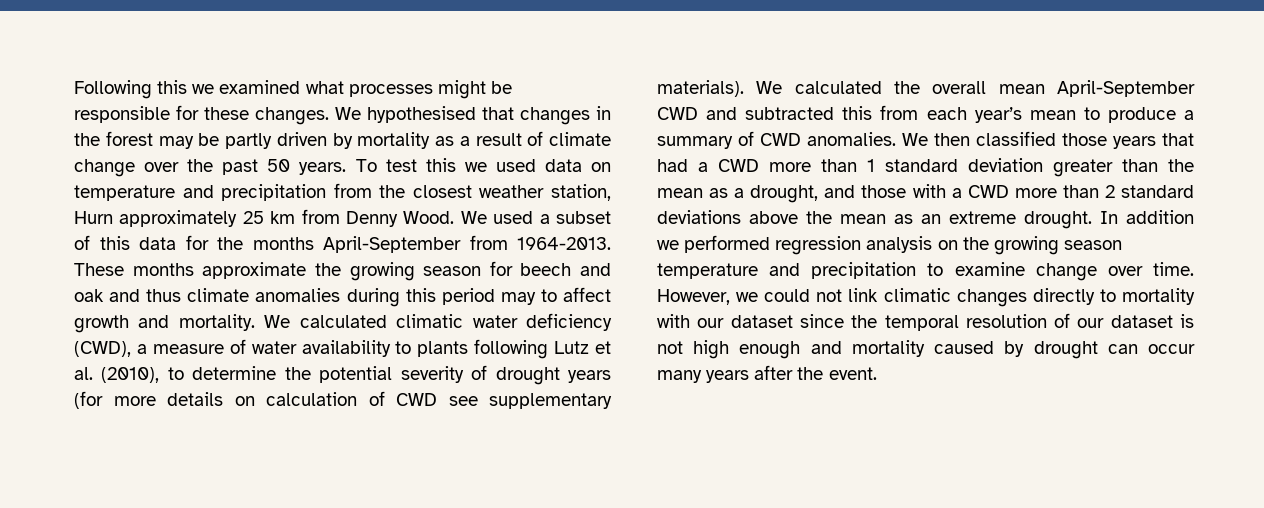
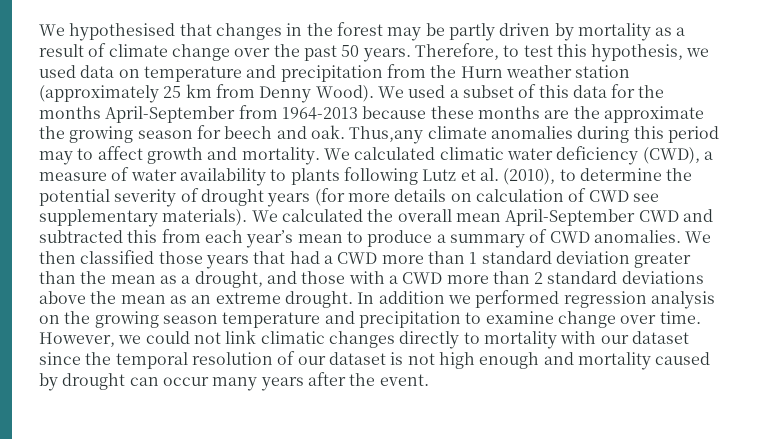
[74,80,512,99] [74,105,329,125] Following this we examined what processes might be responsible for these changes. -> (39, 30) none
[355,159,377,172] To -> [414,43,520,60] Therefore, to
(456, 165) none -> [591,44,684,62] hypothesis,
[412,184,611,201] [74,210,238,227] closest weather station, Hurn approximately -> [460,65,631,78] [39,85,159,103] Hurn weather station (approximately
[403,211,455,224] Wood. -> [315,85,374,102] Wood).
[517,237,611,250] [74,263,194,276] 1964-2013. These months -> [281,106,600,120] 1964-2013 because these months are the
[74,289,182,302] oak and thus -> [310,125,424,144] oak. Thus,any

